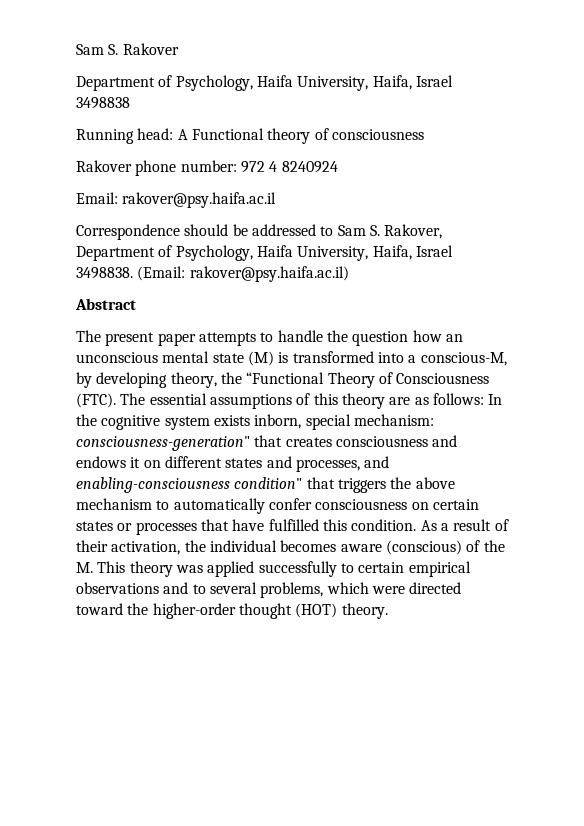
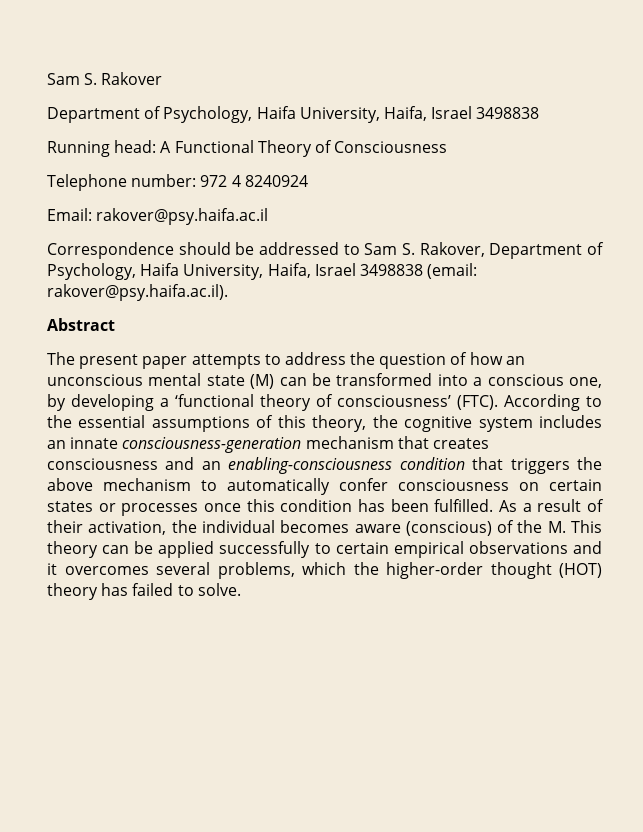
[267,128,424,144] [76,160,177,176] theory of consciousness // Rakover phone -> [257,140,448,157] [47,174,127,191] Theory of Consciousness // Telephone
[76,266,349,282] 3498838. (Email: rakover@psy.haifa.ac.il) -> [359,263,478,279] [47,284,228,301] 3498838 (email: rakover@psy.haifa.ac.il).
[277,330,323,342] handle -> [284,352,346,365] address
(409, 338) none -> [450,352,468,365] of
[278,352,289,363] is -> [279,373,331,386] can be
[420,352,507,366] [76,372,490,388] [76,393,503,409] [76,414,434,430] [76,435,458,451] [76,456,390,472] [76,477,303,493] conscious-M, by developing theory, the “Functional Theory of Consciousness (FTC). The essential assumptions of this theory are as follows: In the cognitive system exists inborn, special mechanism: consciousness-generation" that creates consciousness and endows it on different states and processes, and enabling-consciousness condition" -> [487,374,602,388] [47,394,602,411] [47,415,603,432] [47,436,489,453] [47,457,465,474] conscious one, by developing a ‘functional theory of consciousness’ (FTC). According to the essential assumptions of this theory, the cognitive system includes an innate consciousness-generation mechanism that creates consciousness and an enabling-consciousness condition
[200,519,417,531] that have fulfilled this condition. -> [203,499,494,512] once this condition has been fulfilled.
[175,565,203,573] was -> [102,541,154,554] can be
[192,584,206,594] to -> [47,563,149,575] it overcomes
[371,582,462,594] [76,603,123,615] were directed toward -> (346, 568) none
[341,603,388,619] theory. -> [47,583,241,600] theory has failed to solve.

